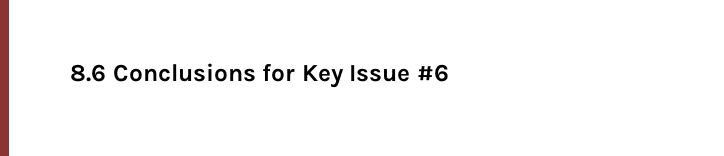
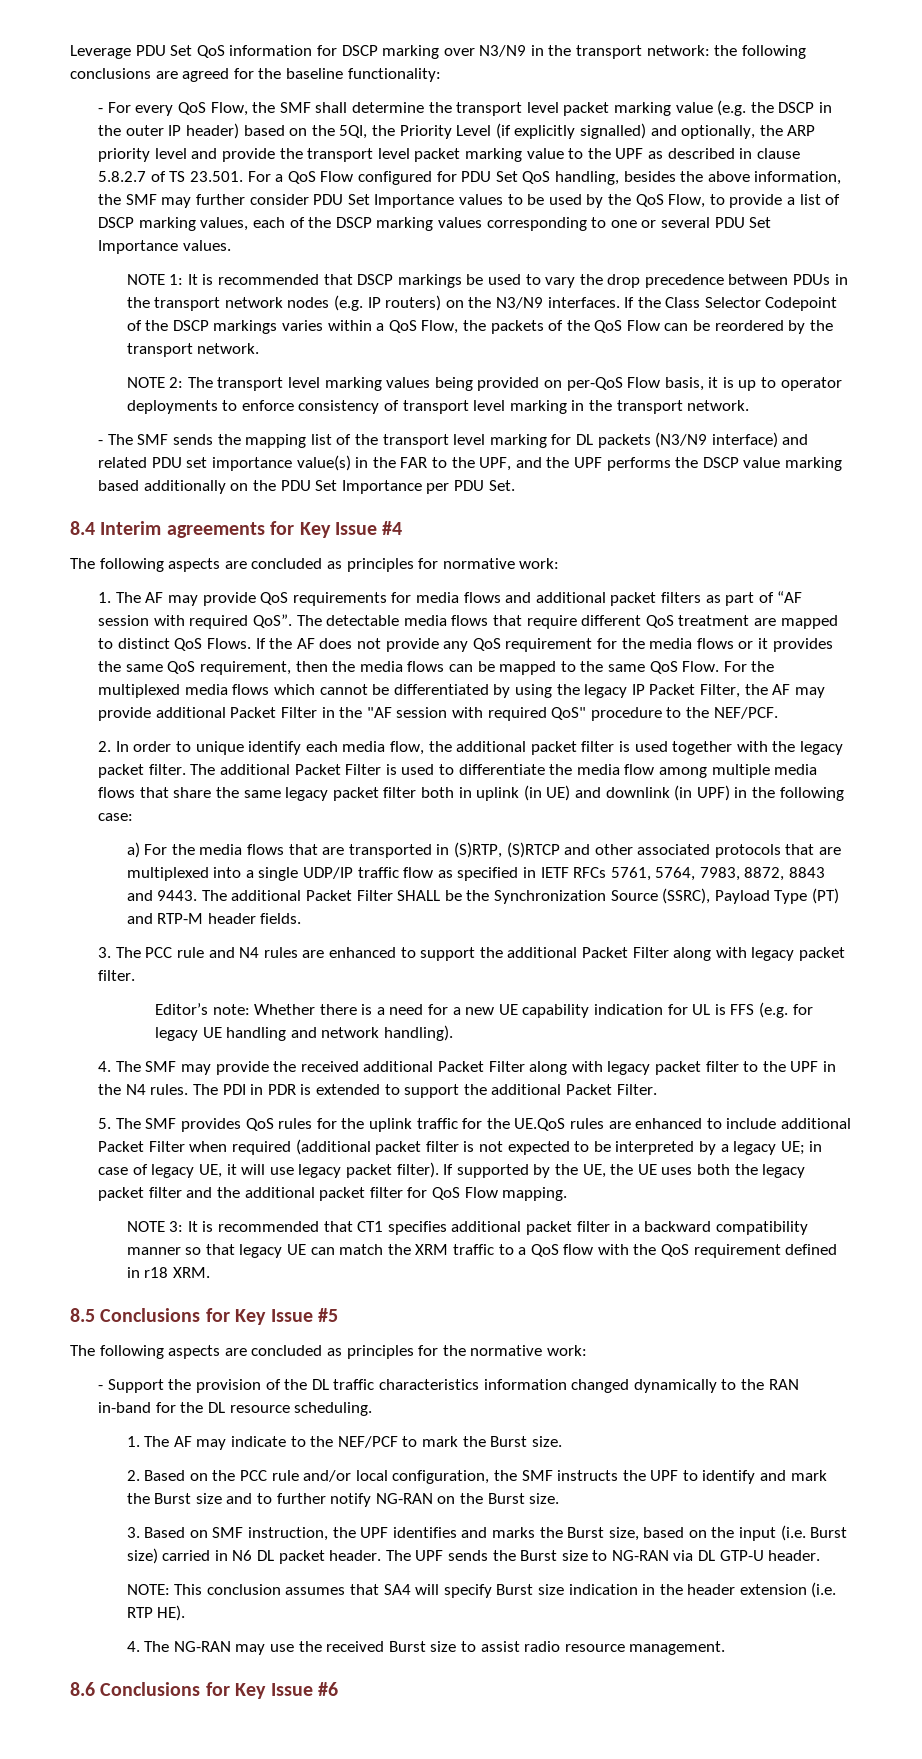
(70, 73) none -> [70,45,806,59] [70,68,441,82] [98,100,832,116] [98,123,816,139] [98,148,800,162] [98,171,842,185] [98,194,841,208] [98,217,772,231] [98,240,231,254] [126,274,848,288] [126,295,838,311] [126,320,833,334] [126,343,260,357] [126,377,842,391] [126,400,750,414] [98,432,809,448] [98,455,842,471] [98,480,515,494] [70,521,403,538] [70,558,560,572] [98,591,803,606] [98,614,838,629] [98,638,833,652] [98,661,775,675] [98,684,825,698] [98,707,778,721] [98,741,843,755] [98,764,818,778] [98,785,844,801] [98,813,134,821] [126,842,842,858] [126,867,826,881] [126,888,839,904] [126,913,302,924] [98,947,845,961] [98,970,136,981] [154,1002,813,1018] [154,1025,453,1041] [98,1061,836,1075] [98,1084,657,1098] [98,1118,851,1132] [98,1139,823,1155] [98,1162,806,1178] [98,1187,568,1201] [126,1221,808,1235] [126,1244,838,1258] [126,1267,210,1278] [70,1308,338,1325] [70,1345,587,1359] [98,1379,799,1393] [98,1402,373,1416] [126,1436,562,1450] [126,1470,827,1484] [126,1493,560,1507] [126,1525,848,1541] [126,1548,821,1564] [126,1582,837,1598] [126,1605,186,1621] [126,1641,726,1655] Leverage PDU Set QoS information for DSCP marking over N3/N9 in the transport network: the following conclusions are agreed for the baseline functionality: // - For every QoS Flow, the SMF shall determine the transport level packet marking value (e.g. the DSCP in the outer IP header) based on the 5QI, the Priority Level (if explicitly signalled) and optionally, the ARP priority level and provide the transport level packet marking value to the UPF as described in clause 5.8.2.7 of TS 23.501. For a QoS Flow configured for PDU Set QoS handling, besides the above information, the SMF may further consider PDU Set Importance values to be used by the QoS Flow, to provide a list of DSCP marking values, each of the DSCP marking values corresponding to one or several PDU Set Importance values. // NOTE 1: It is recommended that DSCP markings be used to vary the drop precedence between PDUs in the transport network nodes (e.g. IP routers) on the N3/N9 interfaces. If the Class Selector Codepoint of the DSCP markings varies within a QoS Flow, the packets of the QoS Flow can be reordered by the transport network. // NOTE 2: The transport level marking values being provided on per-QoS Flow basis, it is up to operator deployments to enforce consistency of transport level marking in the transport network. // - The SMF sends the mapping list of the transport level marking for DL packets (N3/N9 interface) and related PDU set importance value(s) in the FAR to the UPF, and the UPF performs the DSCP value marking based additionally on the PDU Set Importance per PDU Set. // 8.4 Interim agreements for Key Issue #4 // The following aspects are concluded as principles for normative work: // 1. The AF may provide QoS requirements for media flows and additional packet filters as part of “AF session with required QoS”. The detectable media flows that require different QoS treatment are mapped to distinct QoS Flows. If the AF does not provide any QoS requirement for the media flows or it provides the same QoS requirement, then the media flows can be mapped to the same QoS Flow. For the multiplexed media flows which cannot be differentiated by using the legacy IP Packet Filter, the AF may provide additional Packet Filter in the "AF session with required QoS" procedure to the NEF/PCF. // 2. In order to unique identify each media flow, the additional packet filter is used together with the legacy packet filter. The additional Packet Filter is used to differentiate the media flow among multiple media flows that share the same legacy packet filter both in uplink (in UE) and downlink (in UPF) in the following case: // a) For the media flows that are transported in (S)RTP, (S)RTCP and other associated protocols that are multiplexed into a single UDP/IP traffic flow as specified in IETF RFCs 5761, 5764, 7983, 8872, 8843 and 9443. The additional Packet Filter SHALL be the Synchronization Source (SSRC), Payload Type (PT) and RTP-M header fields. // 3. The PCC rule and N4 rules are enhanced to support the additional Packet Filter along with legacy packet filter. // Editor’s note: Whether there is a need for a new UE capability indication for UL is FFS (e.g. for legacy UE handling and network handling). // 4. The SMF may provide the received additional Packet Filter along with legacy packet filter to the UPF in the N4 rules. The PDI in PDR is extended to support the additional Packet Filter. // 5. The SMF provides QoS rules for the uplink traffic for the UE.QoS rules are enhanced to include additional Packet Filter when required (additional packet filter is not expected to be interpreted by a legacy UE; in case of legacy UE, it will use legacy packet filter). If supported by the UE, the UE uses both the legacy packet filter and the additional packet filter for QoS Flow mapping. // NOTE 3: It is recommended that CT1 specifies additional packet filter in a backward compatibility manner so that legacy UE can match the XRM traffic to a QoS flow with the QoS requirement defined in r18 XRM. // 8.5 Conclusions for Key Issue #5 // The following aspects are concluded as principles for the normative work: // - Support the provision of the DL traffic characteristics information changed dynamically to the RAN in-band for the DL resource scheduling. // 1. The AF may indicate to the NEF/PCF to mark the Burst size. // 2. Based on the PCC rule and/or local configuration, the SMF instructs the UPF to identify and mark the Burst size and to further notify NG-RAN on the Burst size. // 3. Based on SMF instruction, the UPF identifies and marks the Burst size, based on the input (i.e. Burst size) carried in N6 DL packet header. The UPF sends the Burst size to NG-RAN via DL GTP-U header. // NOTE: This conclusion assumes that SA4 will specify Burst size indication in the header extension (i.e. RTP HE). // 4. The NG-RAN may use the received Burst size to assist radio resource management. //

